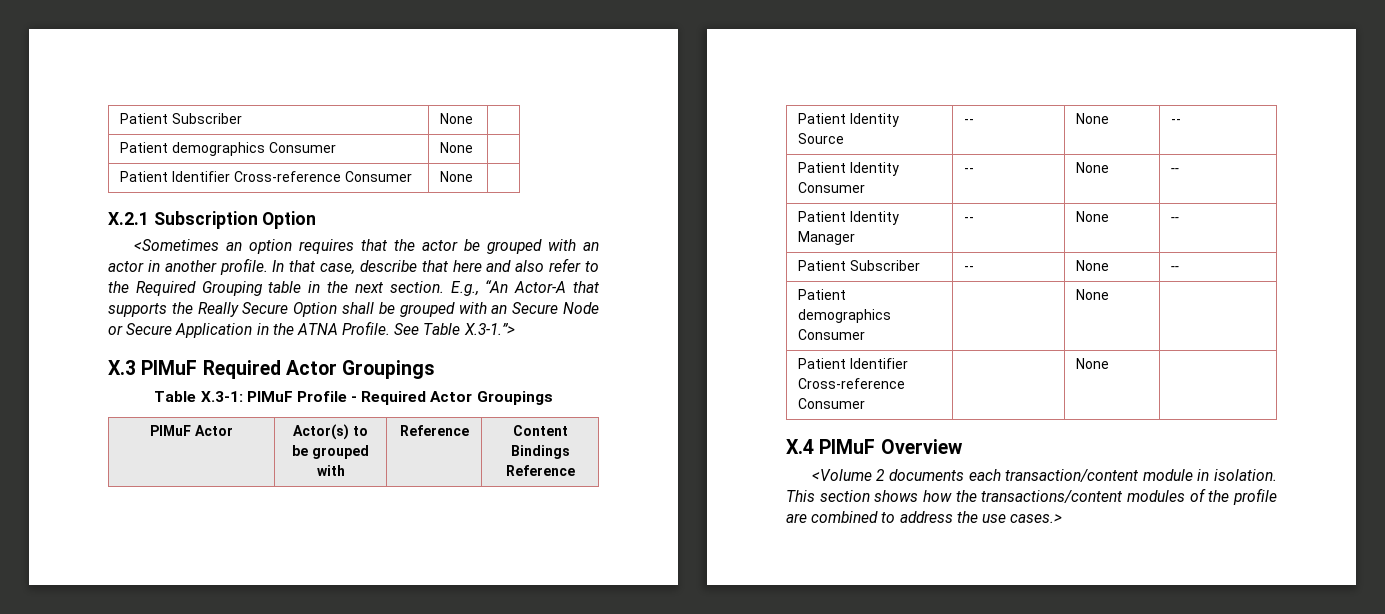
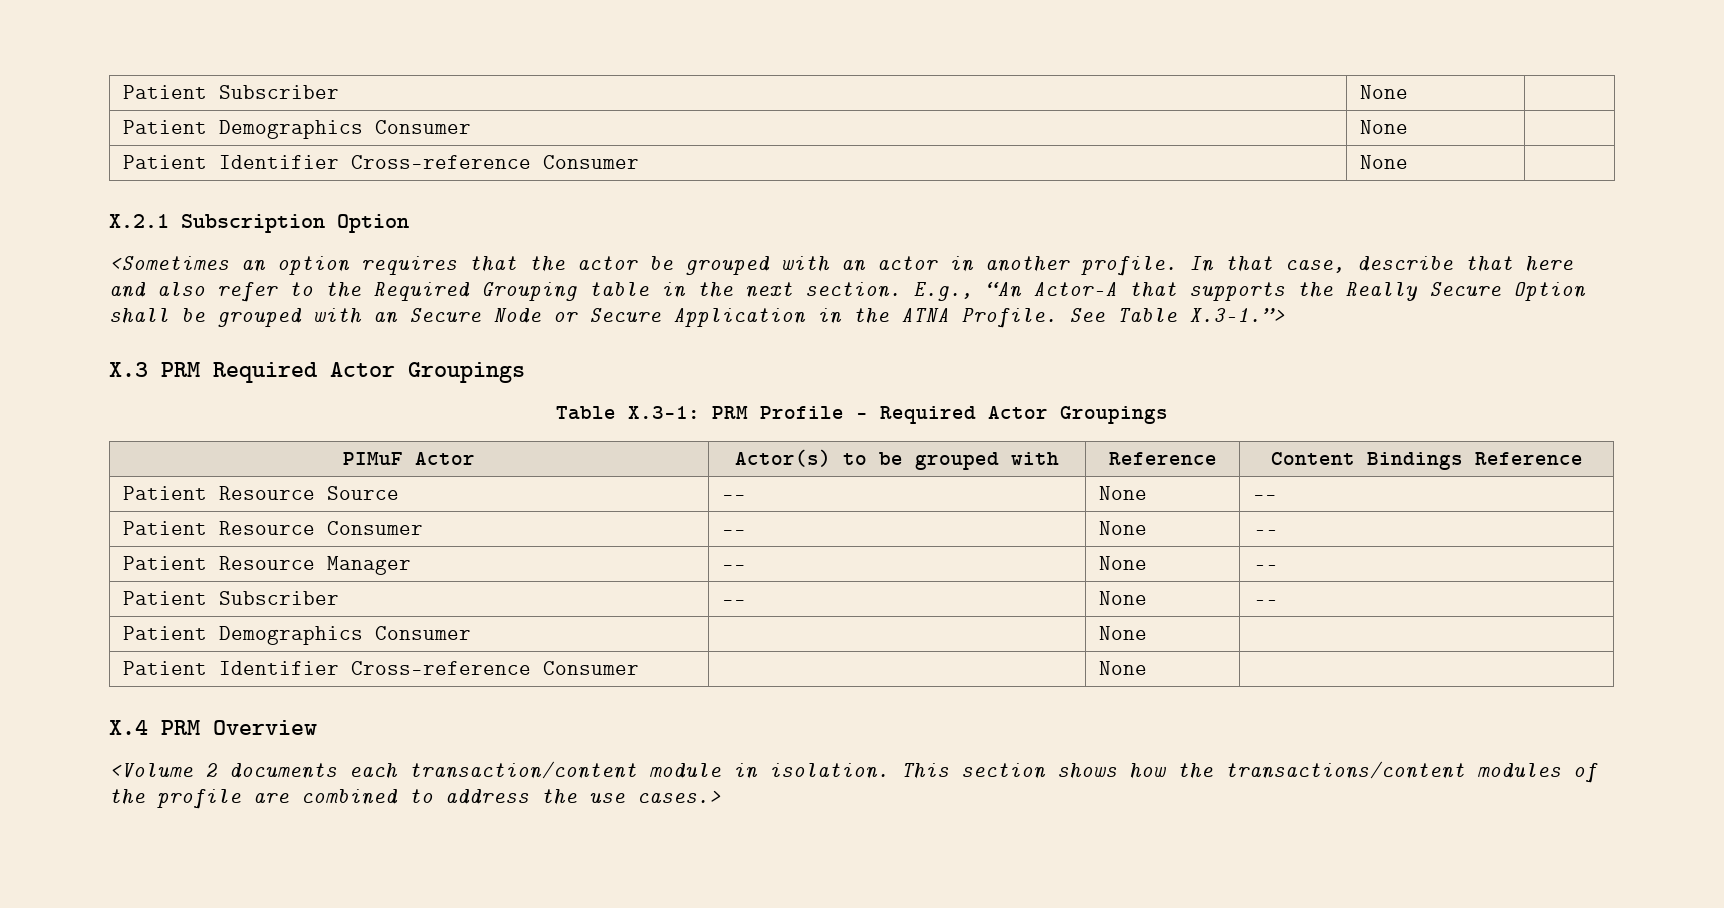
[172,142,266,156] demographics -> [218,120,363,139] Demographics
[141,360,198,375] PIMuF -> [161,362,200,377] PRM
[246,391,293,402] PIMuF -> [712,406,748,419] PRM
[850,113,900,127] Identity -> [218,486,315,500] Resource
[850,162,900,176] Identity -> [218,521,315,535] Resource
[850,211,900,225] Identity -> [218,556,315,570] Resource
[798,309,892,323] demographics -> [218,626,363,645] Demographics
[819,439,876,454] PIMuF -> [161,720,200,735] PRM

